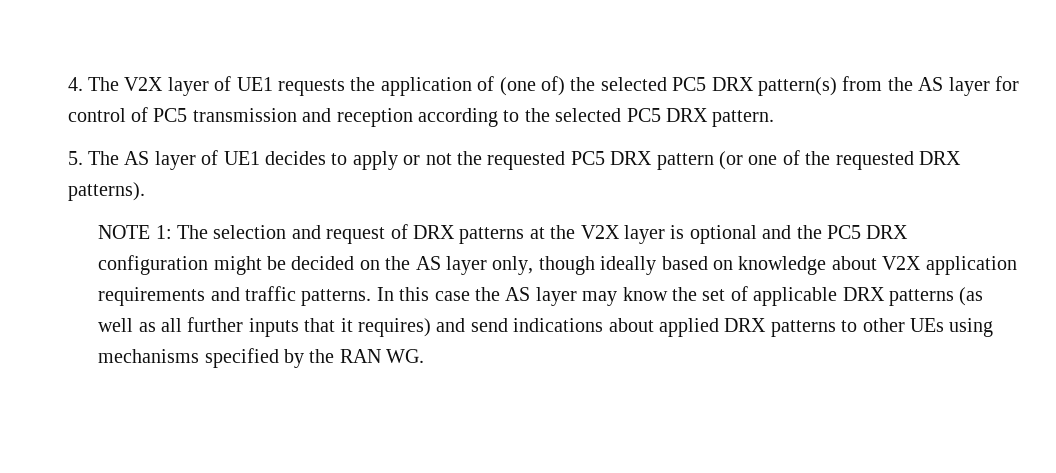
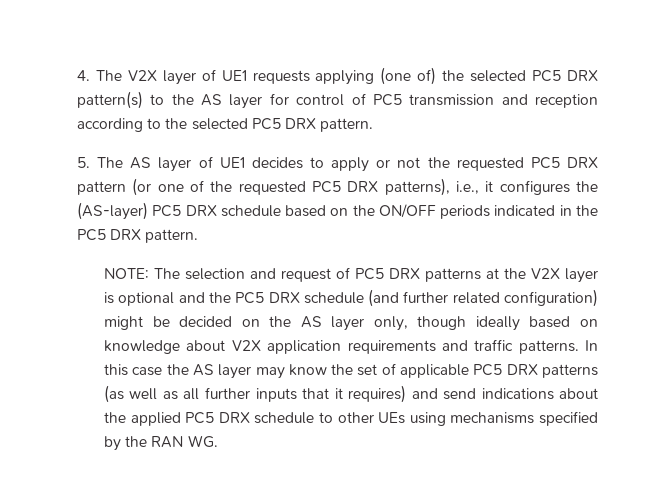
[350,76,495,96] the application of -> [315,70,375,85] applying
[842,76,883,91] from -> [150,94,165,105] to
[918,151,961,165] [67,182,145,201] [98,225,172,239] DRX patterns). // NOTE 1: -> [311,178,598,196] [76,202,598,220] [76,229,199,243] [103,268,149,279] PC5 DRX patterns), i.e., it configures the (AS-layer) PC5 DRX schedule based on the ON/OFF periods indicated in the PC5 DRX pattern. // NOTE:
(408, 231) none -> [354,268,384,280] PC5
[98,255,209,275] configuration -> [303,289,599,307] schedule (and further related configuration)
(838, 296) none -> [473,364,503,376] PC5
[658,318,836,337] applied DRX patterns -> [103,412,315,426] the applied PC5 DRX schedule

